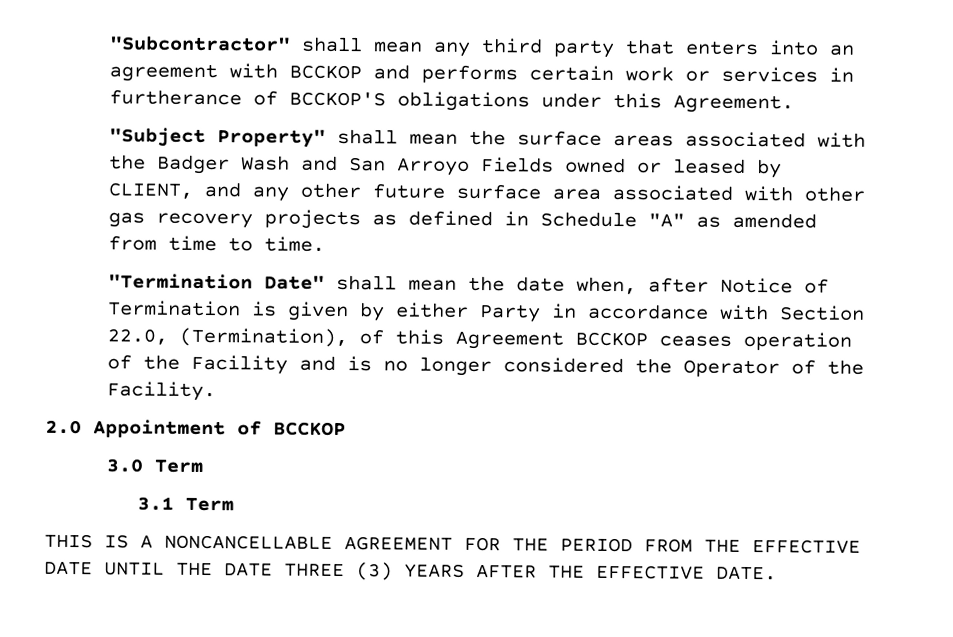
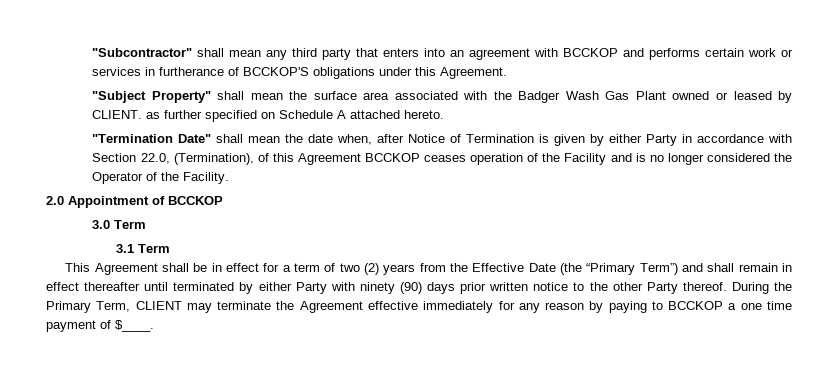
[613,134,675,147] areas -> [363,92,390,100] area
[301,155,783,179] [108,182,866,202] [108,209,818,230] [108,235,326,252] and San Arroyo Fields owned or leased by CLIENT, and any other future surface area associated with other gas recovery projects as defined in Schedule "A" as amended from time to time. -> [605,91,793,103] [92,110,445,122] Gas Plant owned or leased by CLIENT. as further specified on Schedule A attached hereto.
[44,533,861,554] [44,560,777,581] THIS IS A NONCANCELLABLE AGREEMENT FOR THE PERIOD FROM THE EFFECTIVE DATE UNTIL THE DATE THREE (3) YEARS AFTER THE EFFECTIVE DATE. -> [65,263,792,275] [46,282,793,294] [46,301,793,313] [46,320,154,332] This Agreement shall be in effect for a term of two (2) years from the Effective Date (the “Primary Term”) and shall remain in effect thereafter until terminated by either Party with ninety (90) days prior written notice to the other Party thereof. During the Primary Term, CLIENT may terminate the Agreement effective immediately for any reason by paying to BCCKOP a one time payment of $____.

